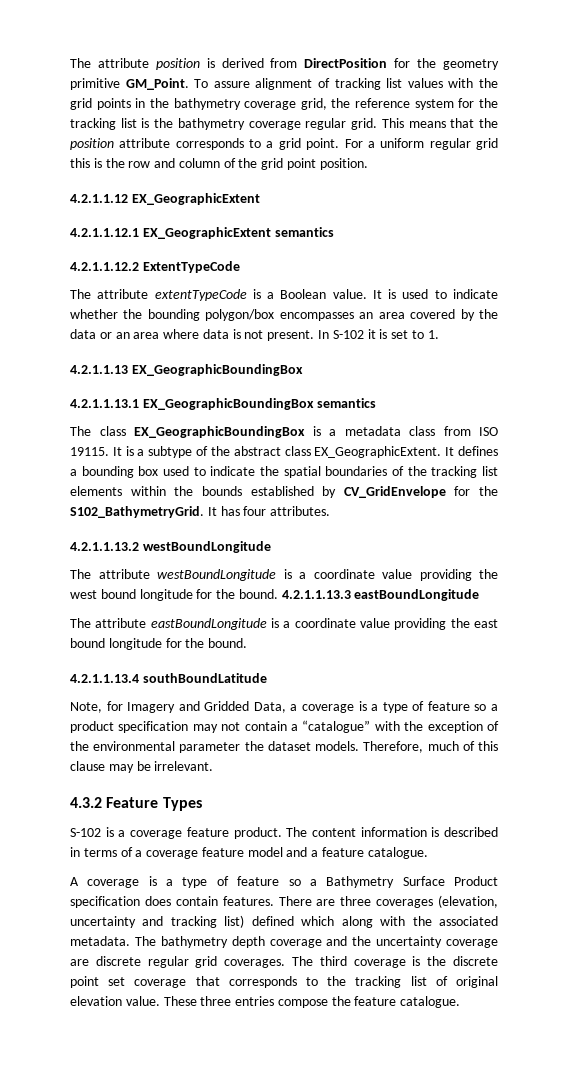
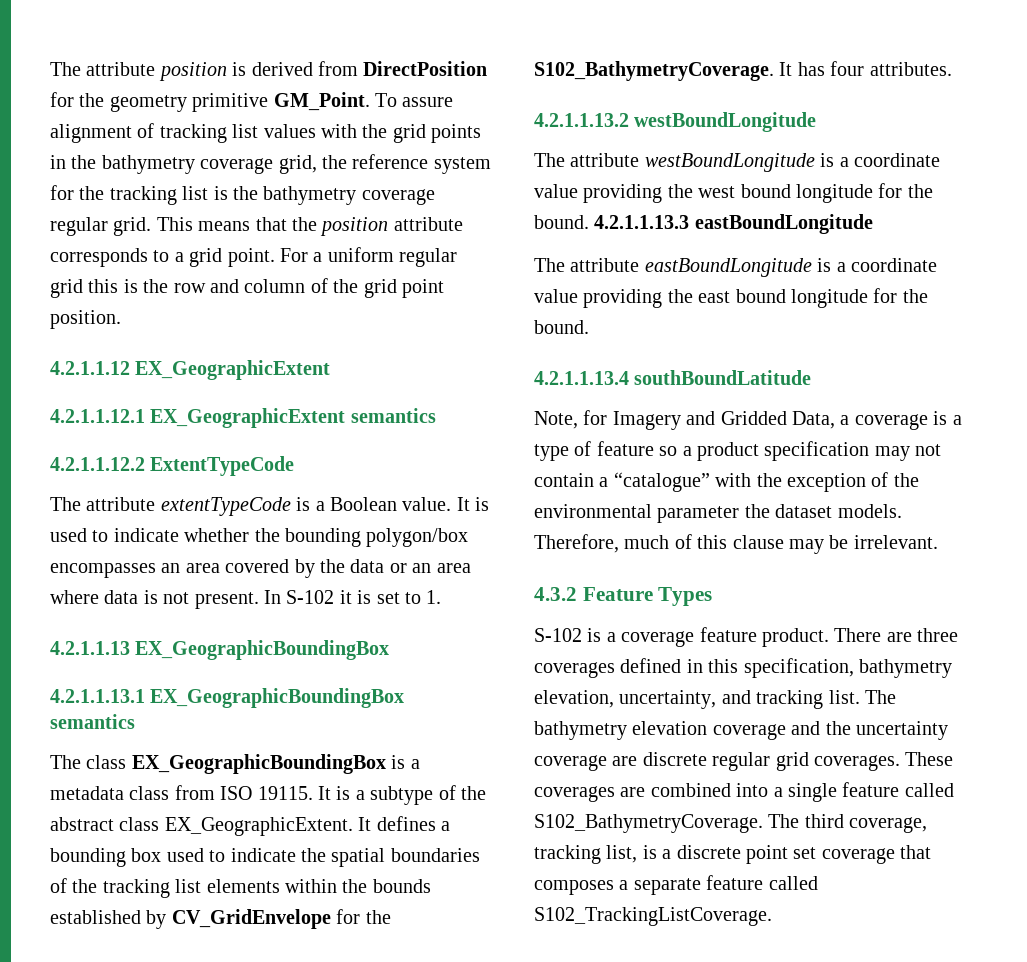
[70,506,204,518] S102_BathymetryGrid. -> [534,61,774,81] S102_BathymetryCoverage.
[286,827,498,837] [70,847,428,859] [70,876,499,888] [70,895,498,908] [70,915,499,928] [70,936,130,946] The content information is described in terms of a coverage feature model and a feature catalogue. // A coverage is a type of feature so a Bathymetry Surface Product specification does contain features. There are three coverages (elevation, uncertainty and tracking list) defined which along with the associated metadata. -> [834,628,959,642] [534,658,952,678] [534,690,860,709] There are three coverages defined in this specification, bathymetry elevation, uncertainty, and tracking list.
[231,936,265,948] depth -> [632,721,708,735] elevation
[292,956,447,968] The third coverage is the -> [905,752,954,766] [534,782,954,802] [534,814,928,833] [534,845,672,864] These coverages are combined into a single feature called S102_BathymetryCoverage. The third coverage, tracking list, is a
[228,976,498,988] [70,996,461,1008] corresponds to the tracking list of original elevation value. These three entries compose the feature catalogue. -> [534,875,818,895] [534,907,772,926] composes a separate feature called S102_TrackingListCoverage.

